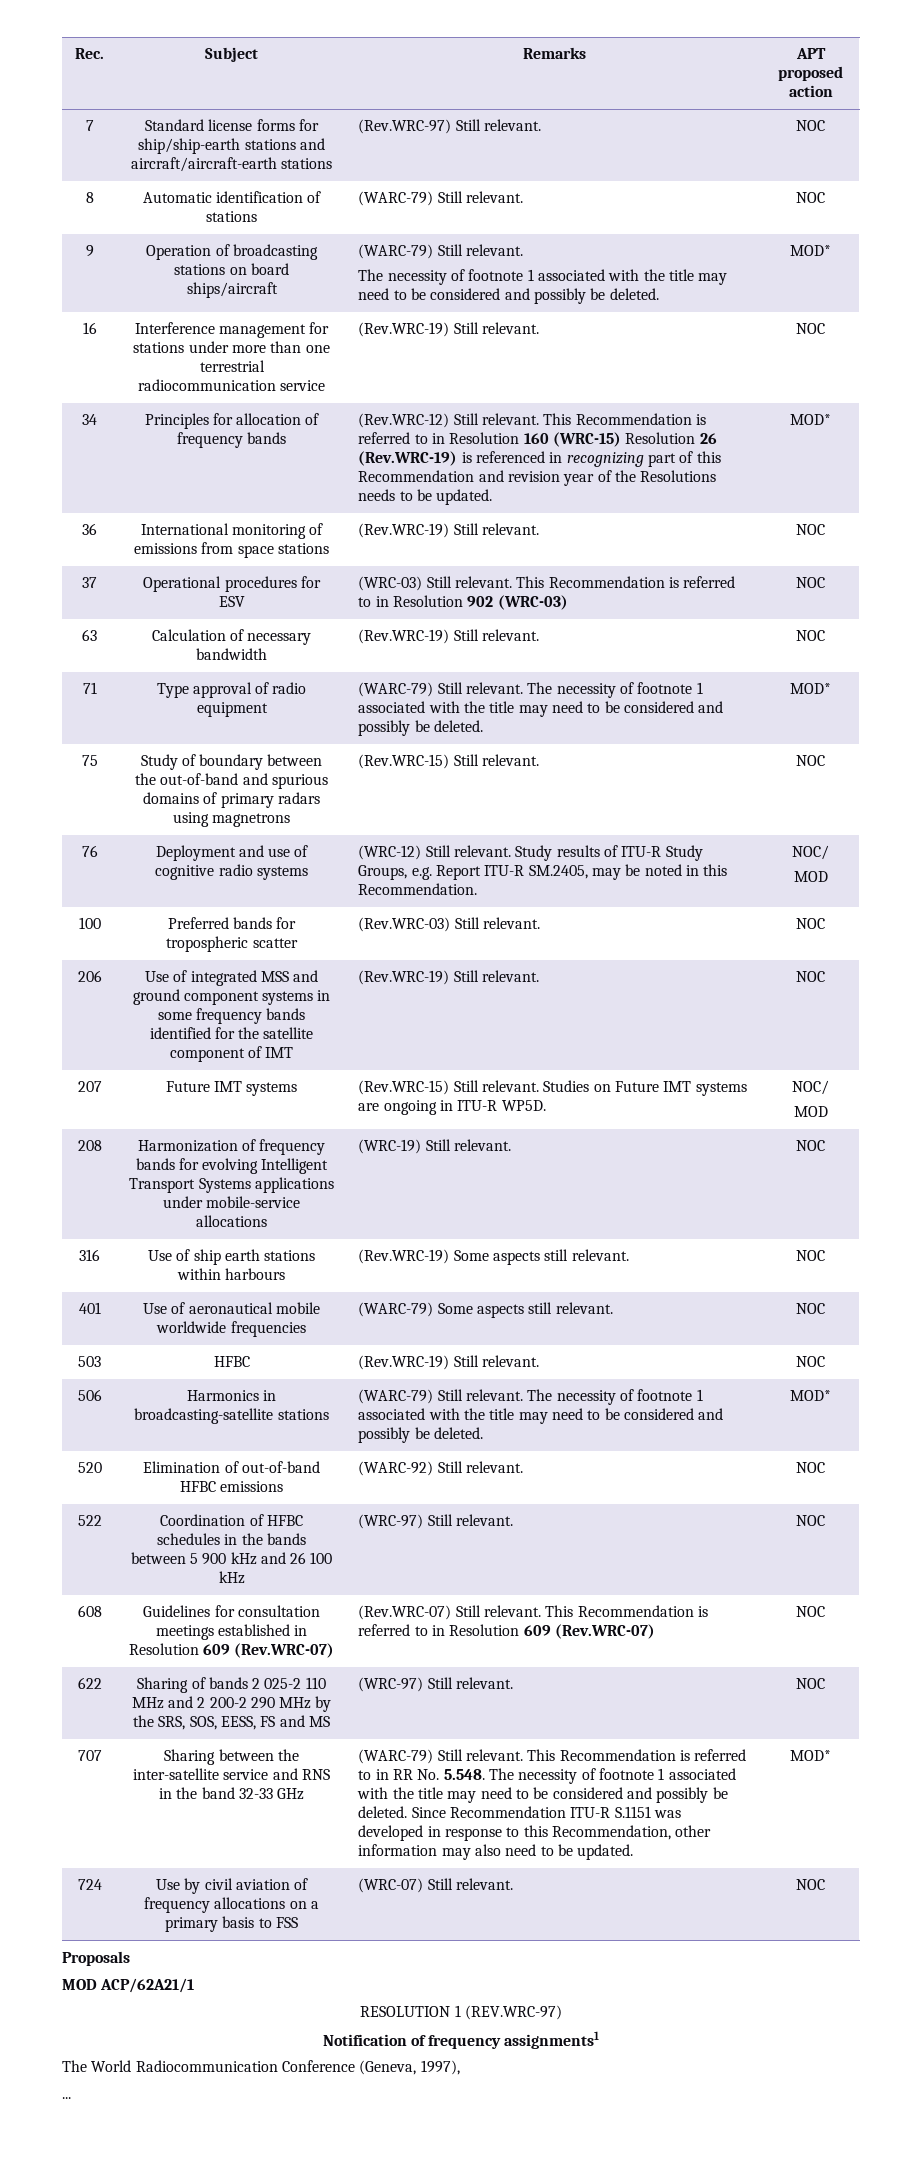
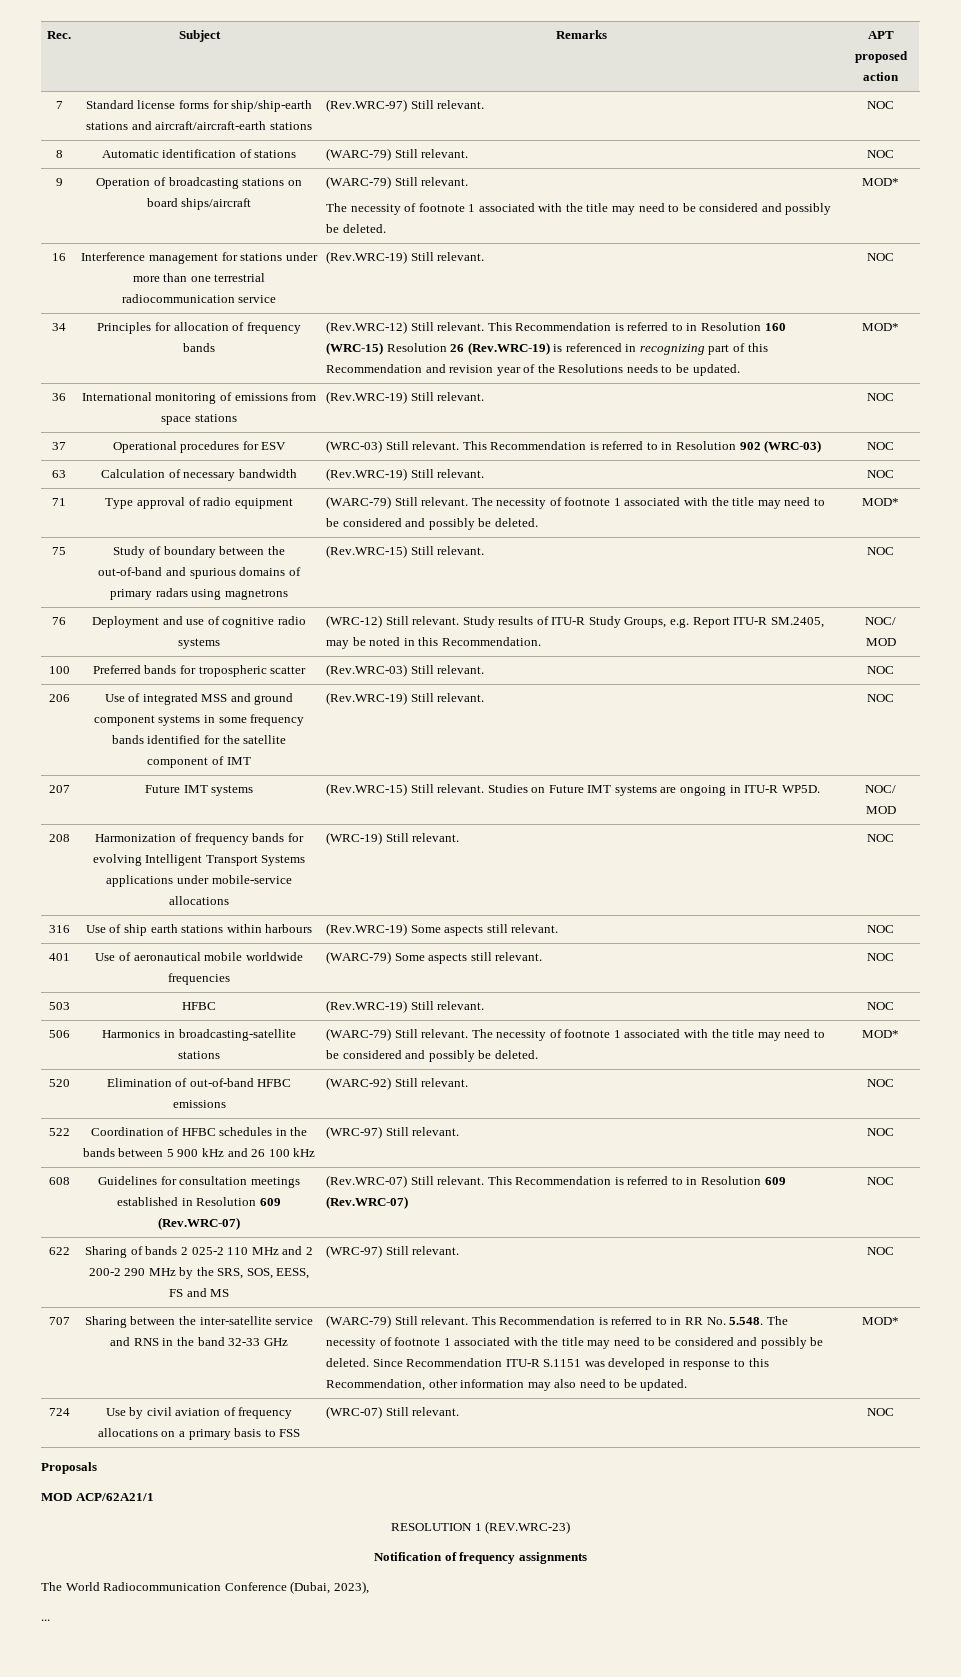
[464,2005,562,2020] (REV.WRC-97) -> [485,1521,571,1534] (REV.WRC-23)
[504,2031,600,2049] assignments1 -> [518,1552,587,1564] assignments
[359,2060,460,2075] (Geneva, 1997), -> [290,1581,369,1594] (Dubai, 2023),

